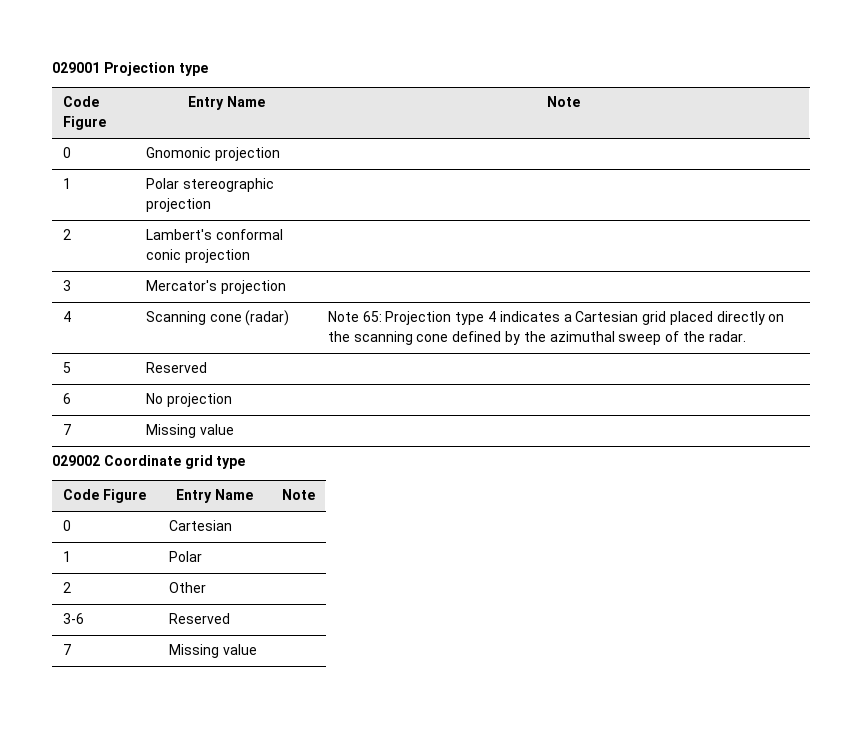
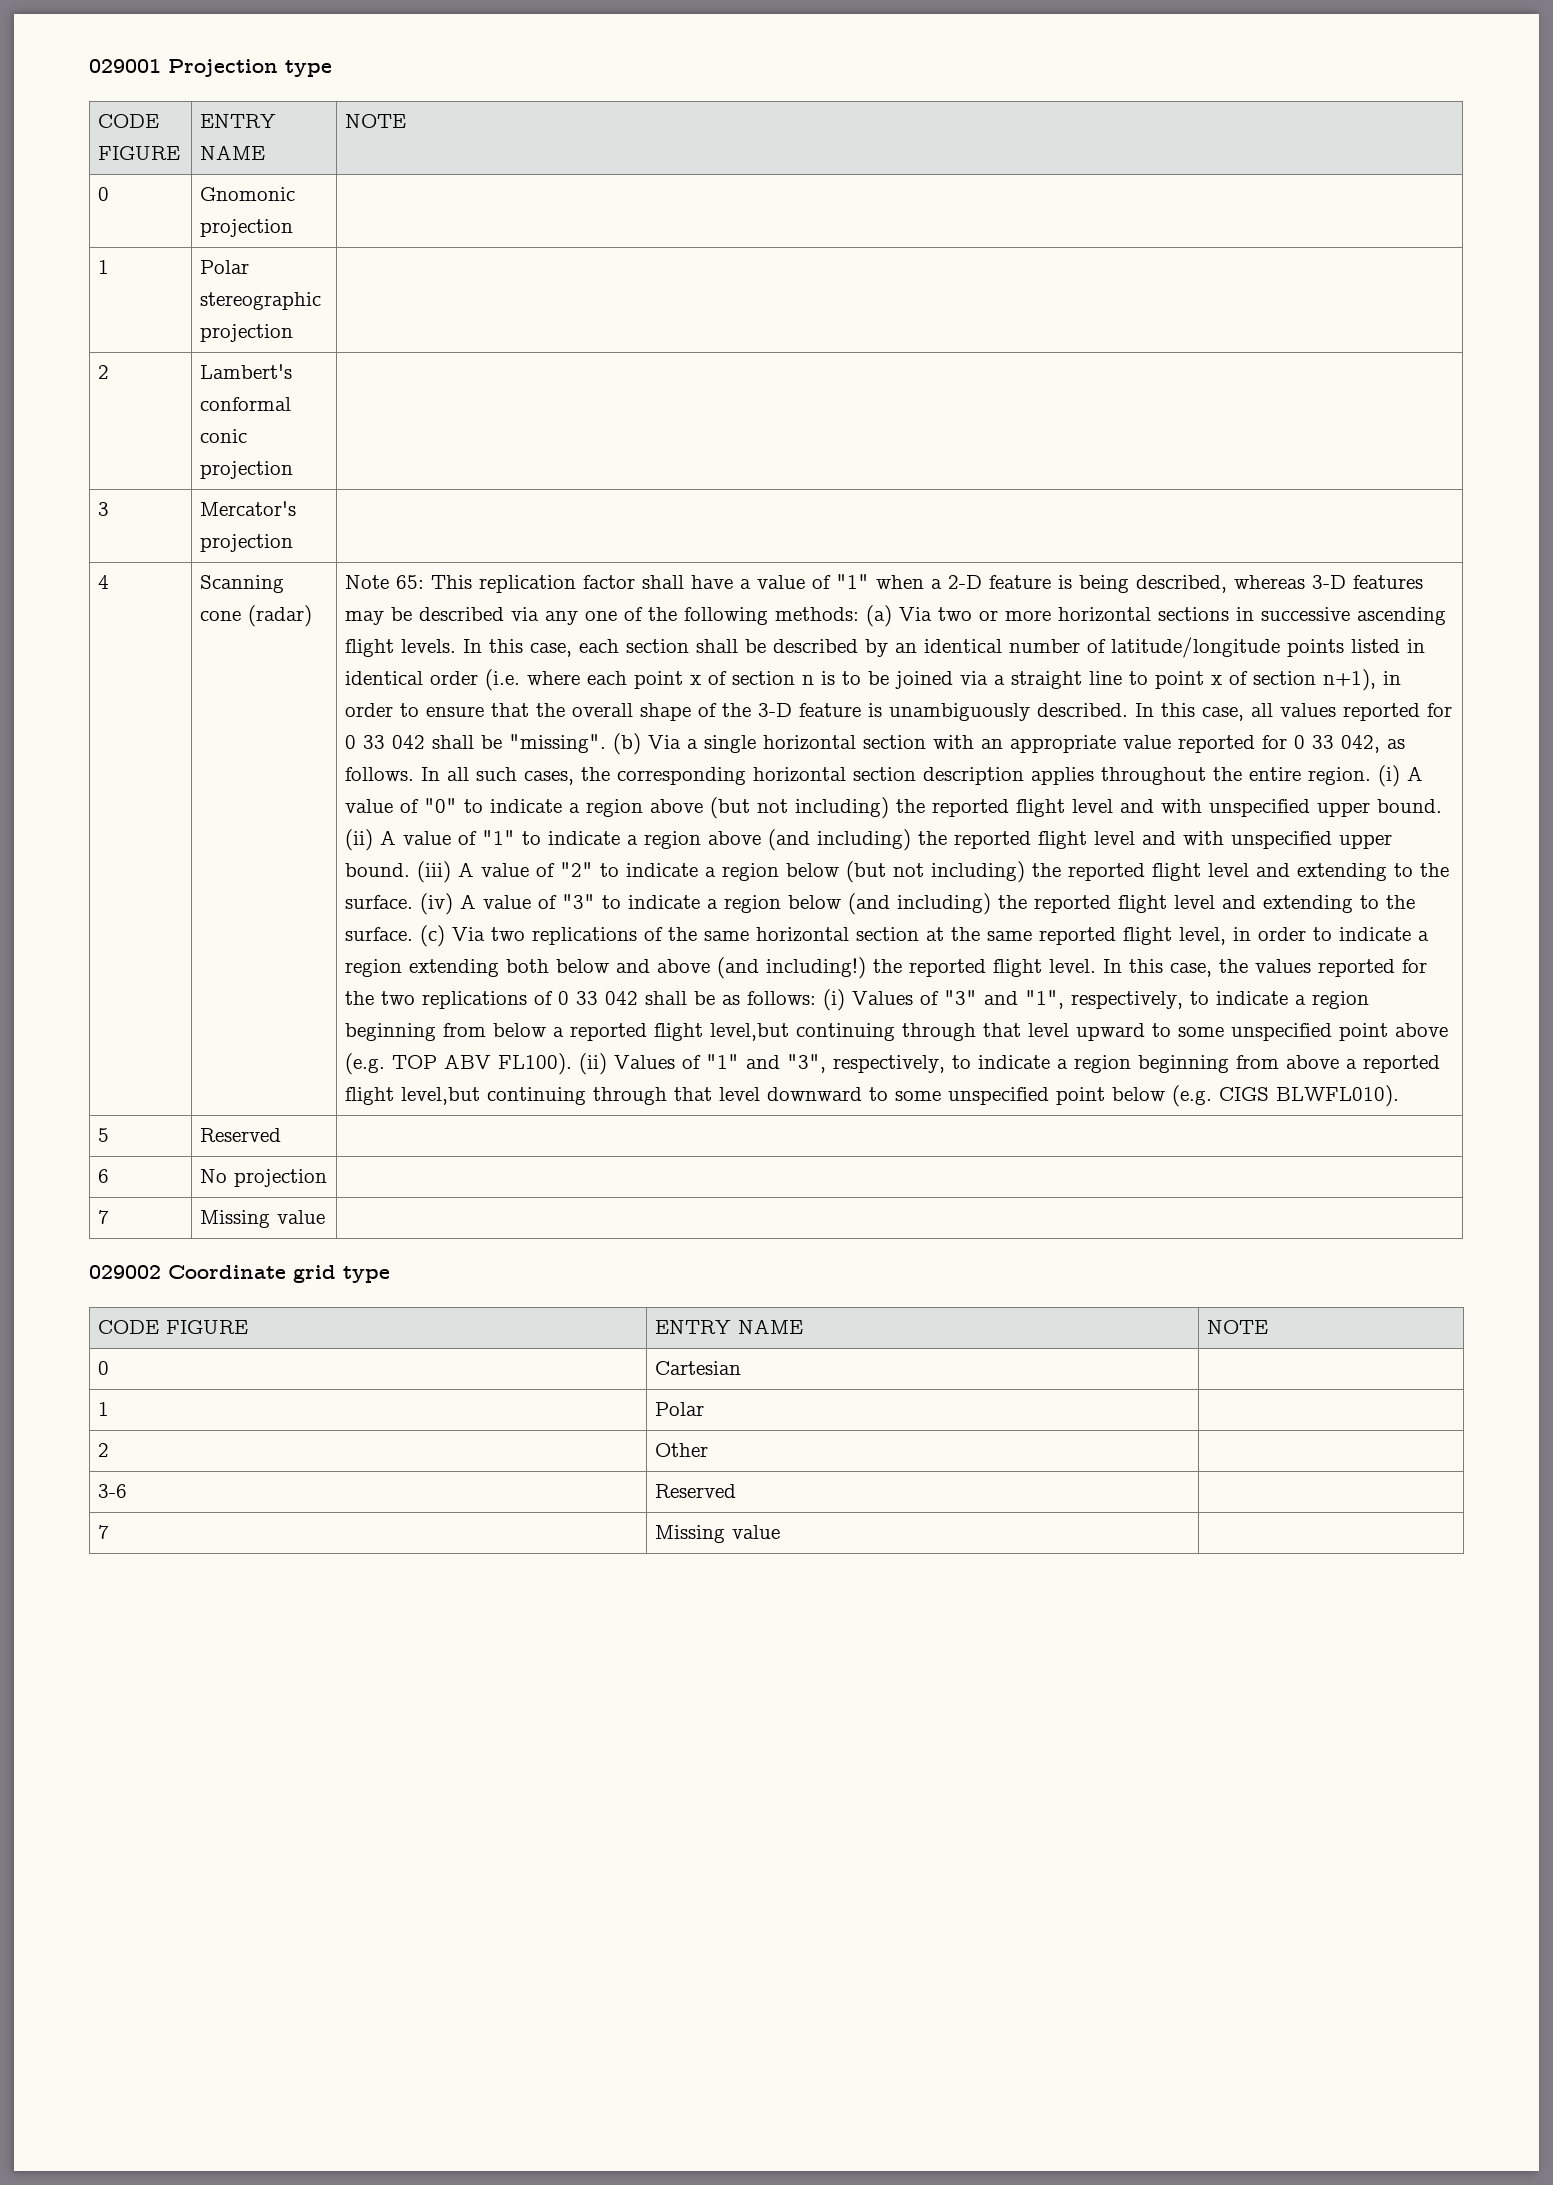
[62,96,99,107] [62,116,106,130] [188,96,265,110] [547,96,580,107] Code Figure | Entry Name | Note -> [98,114,160,128] [98,146,181,160] [200,114,277,128] [200,145,266,160] [345,114,407,128] CODE FIGURE | ENTRY NAME | NOTE
[385,311,785,325] [327,331,746,345] Projection type 4 indicates a Cartesian grid placed directly on the scanning cone defined by the azimuthal sweep of the radar. -> [431,574,1424,593] [345,605,1447,627] [345,637,1426,658] [345,669,1402,691] [345,703,1453,721] [345,733,1406,755] [345,765,1424,787] [345,797,1443,819] [345,829,1393,851] [345,861,1450,883] [345,893,1416,915] [345,925,1430,947] [345,957,1428,979] [345,989,1370,1011] [345,1023,1449,1041] [345,1053,1441,1075] [345,1085,1400,1107] This replication factor shall have a value of "1" when a 2-D feature is being described, whereas 3-D features may be described via any one of the following methods: (a) Via two or more horizontal sections in successive ascending flight levels. In this case, each section shall be described by an identical number of latitude/longitude points listed in identical order (i.e. where each point x of section n is to be joined via a straight line to point x of section n+1), in order to ensure that the overall shape of the 3-D feature is unambiguously described. In this case, all values reported for 0 33 042 shall be "missing". (b) Via a single horizontal section with an appropriate value reported for 0 33 042, as follows. In all such cases, the corresponding horizontal section description applies throughout the entire region. (i) A value of "0" to indicate a region above (but not including) the reported flight level and with unspecified upper bound. (ii) A value of "1" to indicate a region above (and including) the reported flight level and with unspecified upper bound. (iii) A value of "2" to indicate a region below (but not including) the reported flight level and extending to the surface. (iv) A value of "3" to indicate a region below (and including) the reported flight level and extending to the surface. (c) Via two replications of the same horizontal section at the same reported flight level, in order to indicate a region extending both below and above (and including!) the reported flight level. In this case, the values reported for the two replications of 0 33 042 shall be as follows: (i) Values of "3" and "1", respectively, to indicate a region beginning from below a reported flight level,but continuing through that level upward to some unspecified point above (e.g. TOP ABV FL100). (ii) Values of "1" and "3", respectively, to indicate a region beginning from above a reported flight level,but continuing through that level downward to some unspecified point below (e.g. CIGS BLWFL010).
[62,489,146,503] [176,489,253,503] [281,489,315,500] Code Figure | Entry Name | Note -> [98,1320,249,1334] [655,1319,804,1334] [1207,1320,1269,1334] CODE FIGURE | ENTRY NAME | NOTE

